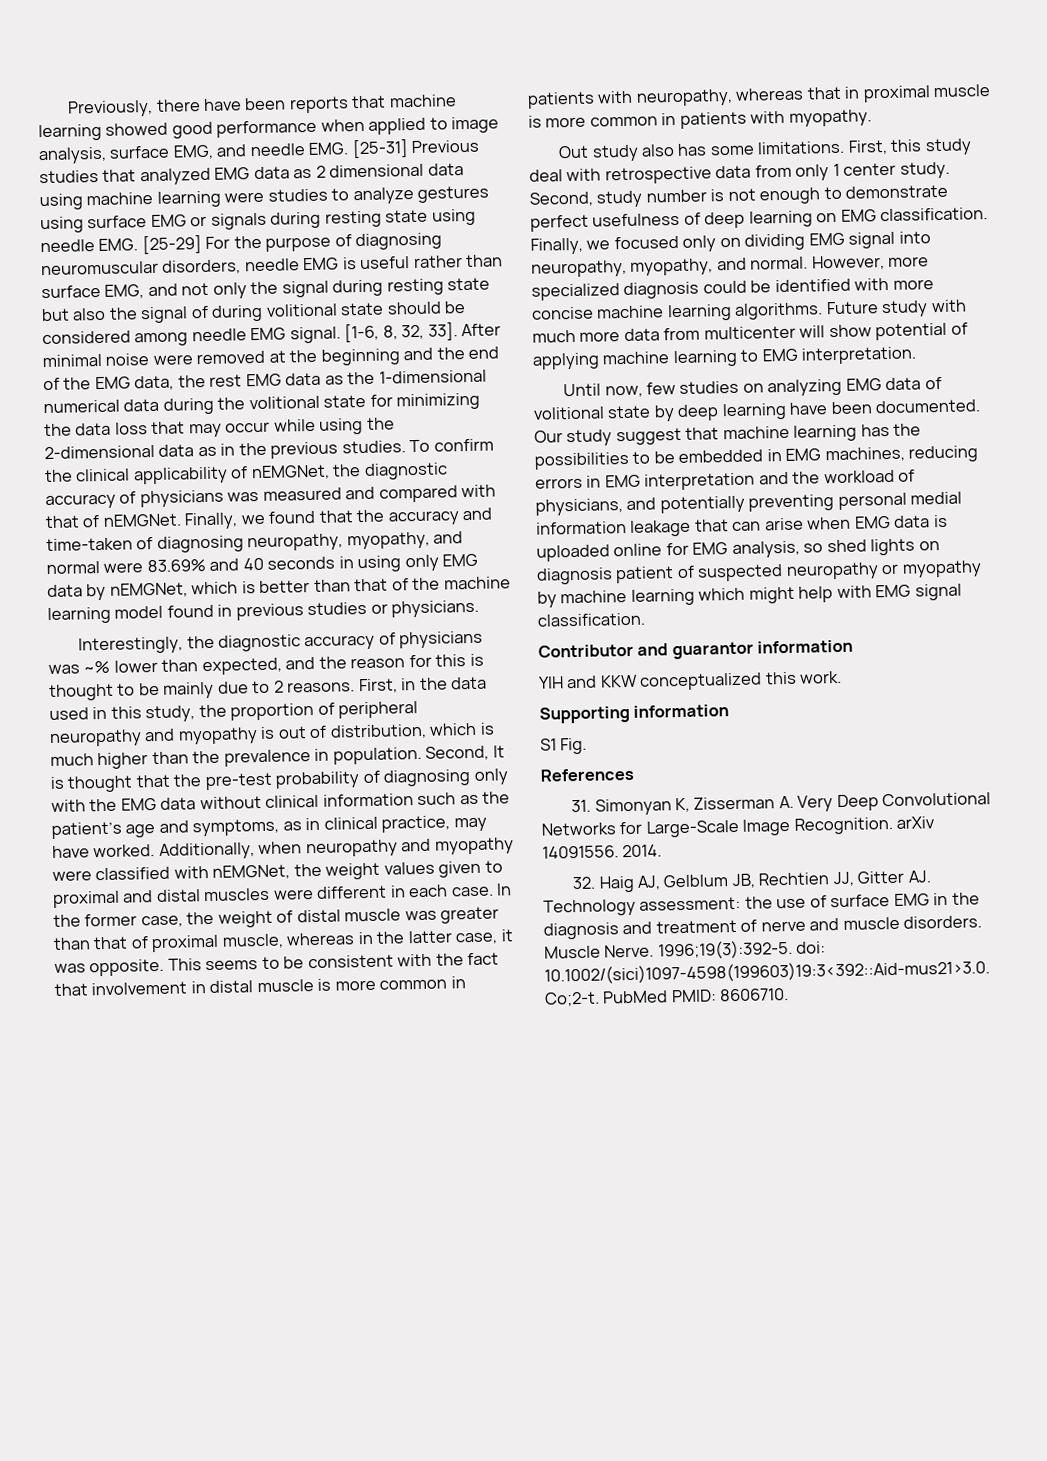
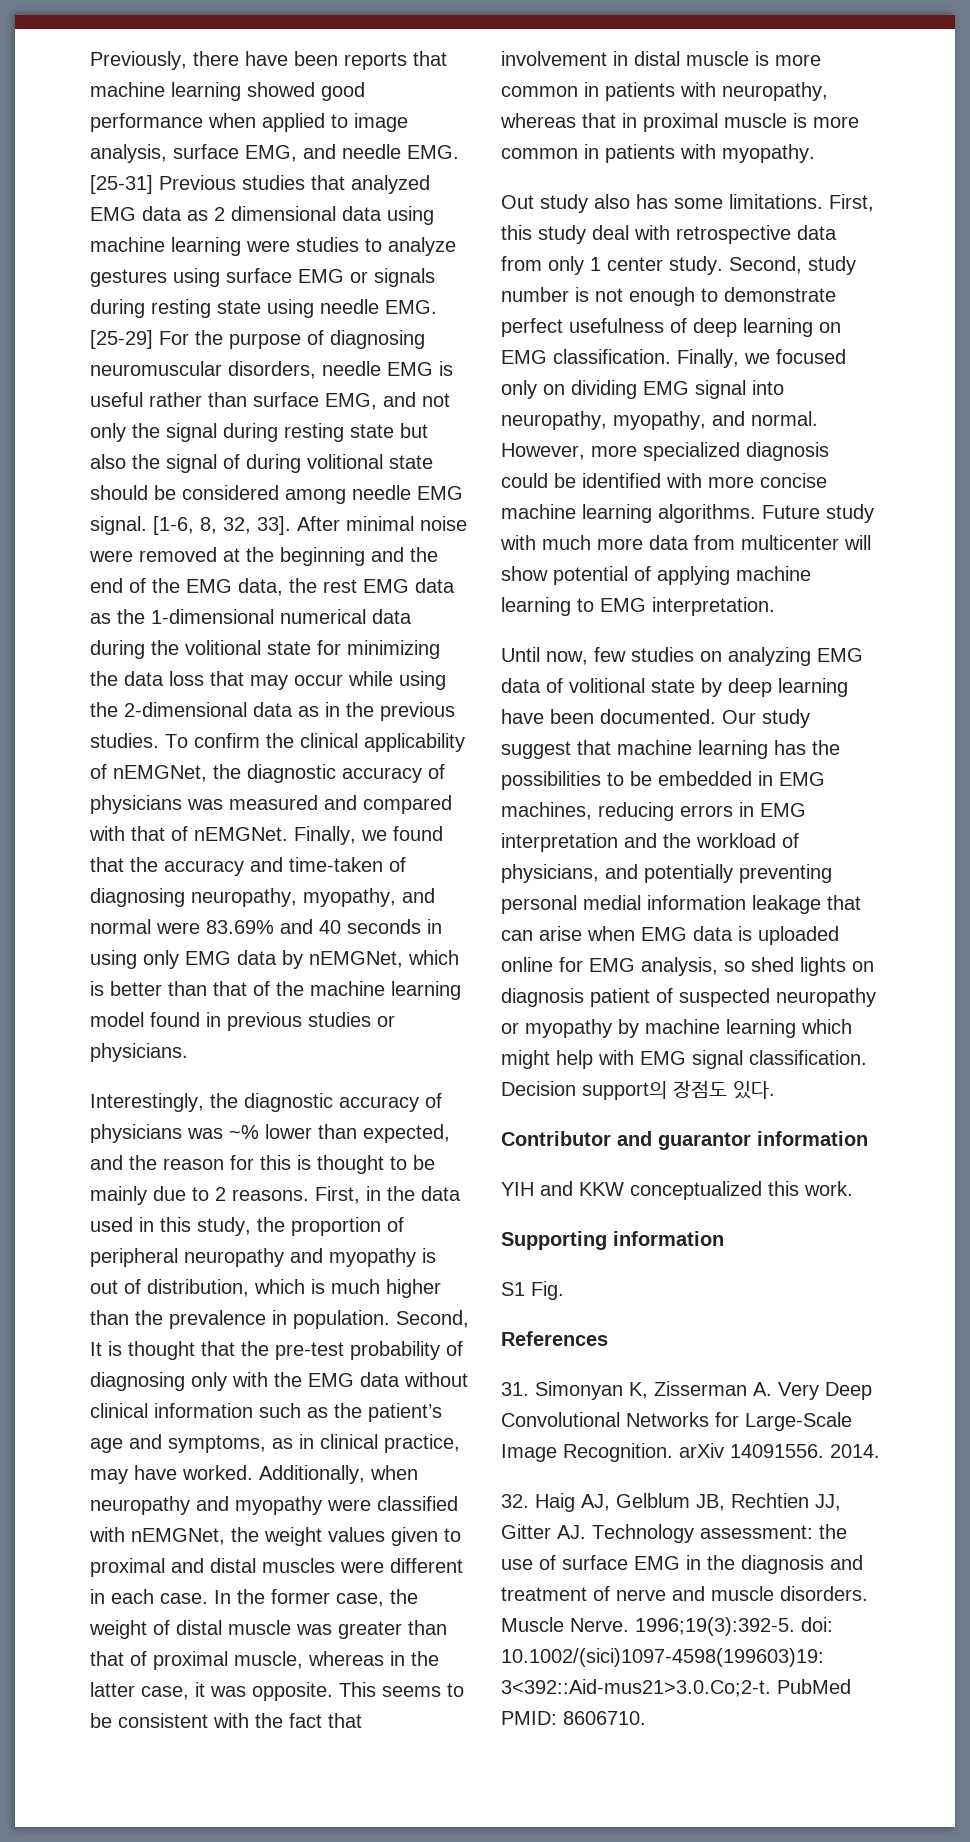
(646, 619) none -> [501,1080,775,1100] Decision support의 장점도 있다.

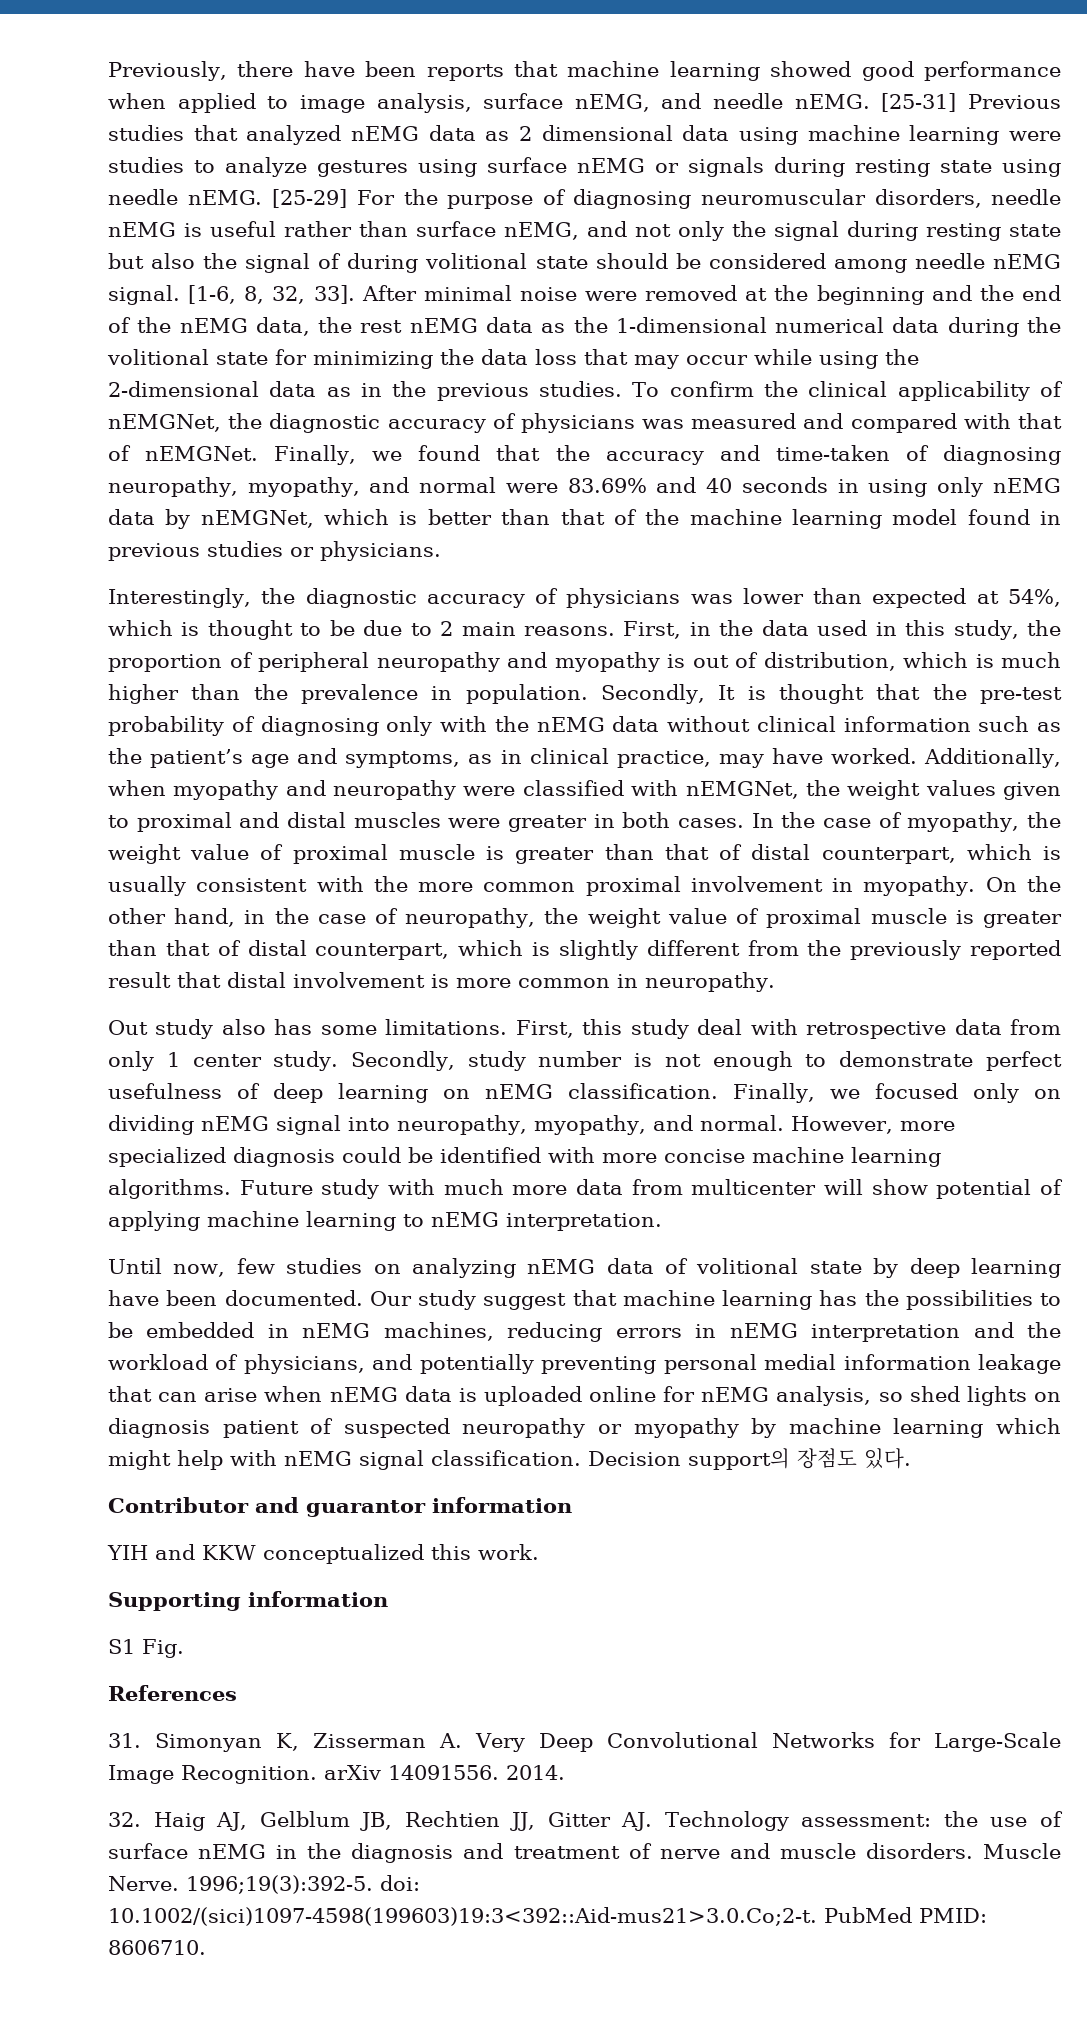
[245,145,297,162] EMG, -> [574,94,650,112] nEMG,
[407,145,459,159] EMG. -> [794,94,870,109] nEMG.
[90,207,136,221] EMG -> [351,126,419,141] nEMG
[298,269,344,283] EMG -> [577,158,645,173] nEMG
[385,300,437,314] EMG. -> [187,190,263,205] nEMG.
[387,362,433,376] EMG -> [108,222,176,237] nEMG
[325,393,377,410] EMG, -> [504,222,580,240] nEMG,
[417,486,463,500] EMG -> [993,254,1061,269] nEMG
[186,579,232,593] EMG -> [179,318,248,333] nEMG
[363,579,409,593] EMG -> [409,318,478,333] nEMG
[185,951,231,965] EMG -> [993,478,1062,493] nEMG
[229,1125,259,1139] ~% -> (733, 599) none
[363,1124,450,1143] [90,1155,291,1170] expected, and the reason for this -> [872,588,1061,608] [108,620,173,636] expected at 54%, which
[90,1186,147,1205] mainly -> (355, 628) none
(226, 1194) none -> [461,622,516,636] main
[396,1310,469,1328] Second, -> [601,684,706,704] Secondly,
[308,1373,354,1387] EMG -> [536,717,605,732] nEMG
[90,1496,322,1515] neuropathy and myopathy -> [173,780,457,800] myopathy and neuropathy
[390,1558,463,1573] [90,1589,418,1607] [89,1620,447,1639] [90,1651,439,1670] [90,1682,464,1701] [90,1713,362,1728] [501,51,821,66] [501,82,828,101] [500,113,859,132] [501,144,815,163] different in each case. In the former case, the weight of distal muscle was greater than that of proximal muscle, whereas in the latter case, it was opposite. This seems to be consistent with the fact that involvement in distal muscle is more common in patients with neuropathy, whereas that in proximal muscle is more common in patients with myopathy. -> [508,812,1062,832] [108,844,1062,864] [108,876,1061,896] [108,908,1062,928] [108,940,1061,960] [108,972,775,992] greater in both cases. In the case of myopathy, the weight value of proximal muscle is greater than that of distal counterpart, which is usually consistent with the more common proximal involvement in myopathy. On the other hand, in the case of neuropathy, the weight value of proximal muscle is greater than that of distal counterpart, which is slightly different from the previously reported result that distal involvement is more common in neuropathy.
[729,256,802,274] Second, -> [350,1051,455,1071] Secondly,
[501,350,547,364] EMG -> [485,1084,554,1099] nEMG
[643,381,689,395] EMG -> [201,1116,269,1131] nEMG
[600,598,646,612] EMG -> [431,1212,499,1227] nEMG
[817,648,863,662] EMG -> [527,1259,596,1274] nEMG
[779,772,825,786] EMG -> [302,1323,371,1338] nEMG
[760,803,806,817] EMG -> [729,1323,798,1338] nEMG
[641,927,687,941] EMG -> [329,1387,398,1402] nEMG
[589,958,635,972] EMG -> [701,1387,770,1402] nEMG
[640,1051,686,1065] EMG -> [284,1451,352,1466] nEMG
[634,1556,680,1570] EMG -> [198,1844,267,1859] nEMG

